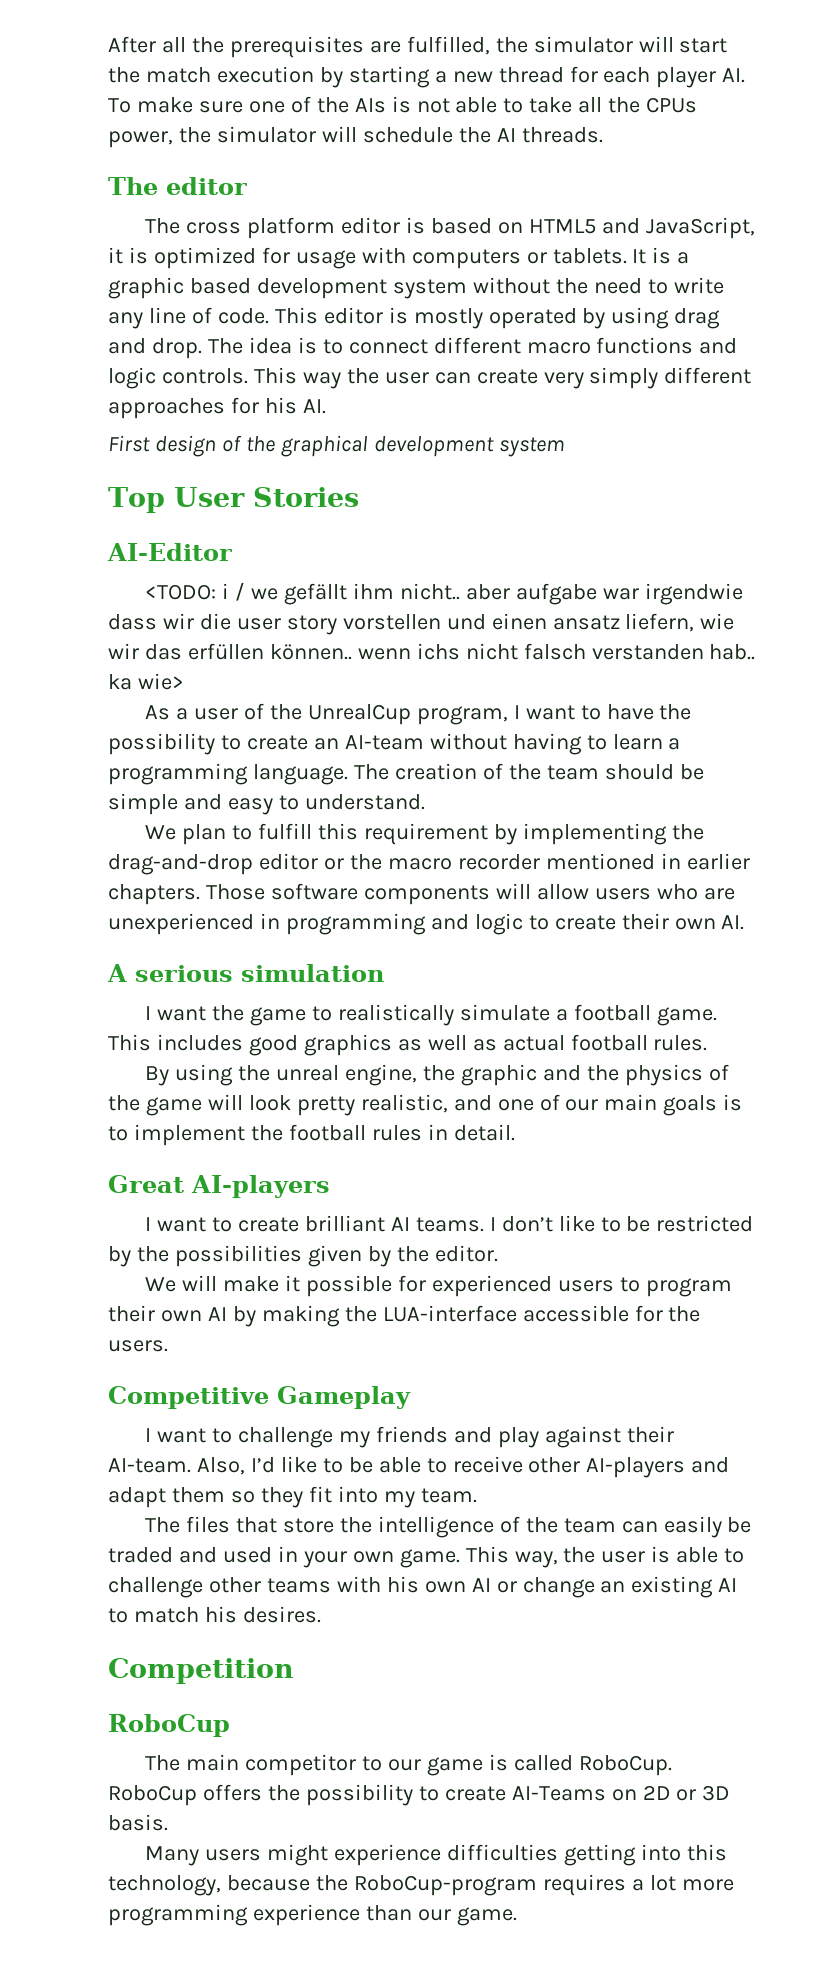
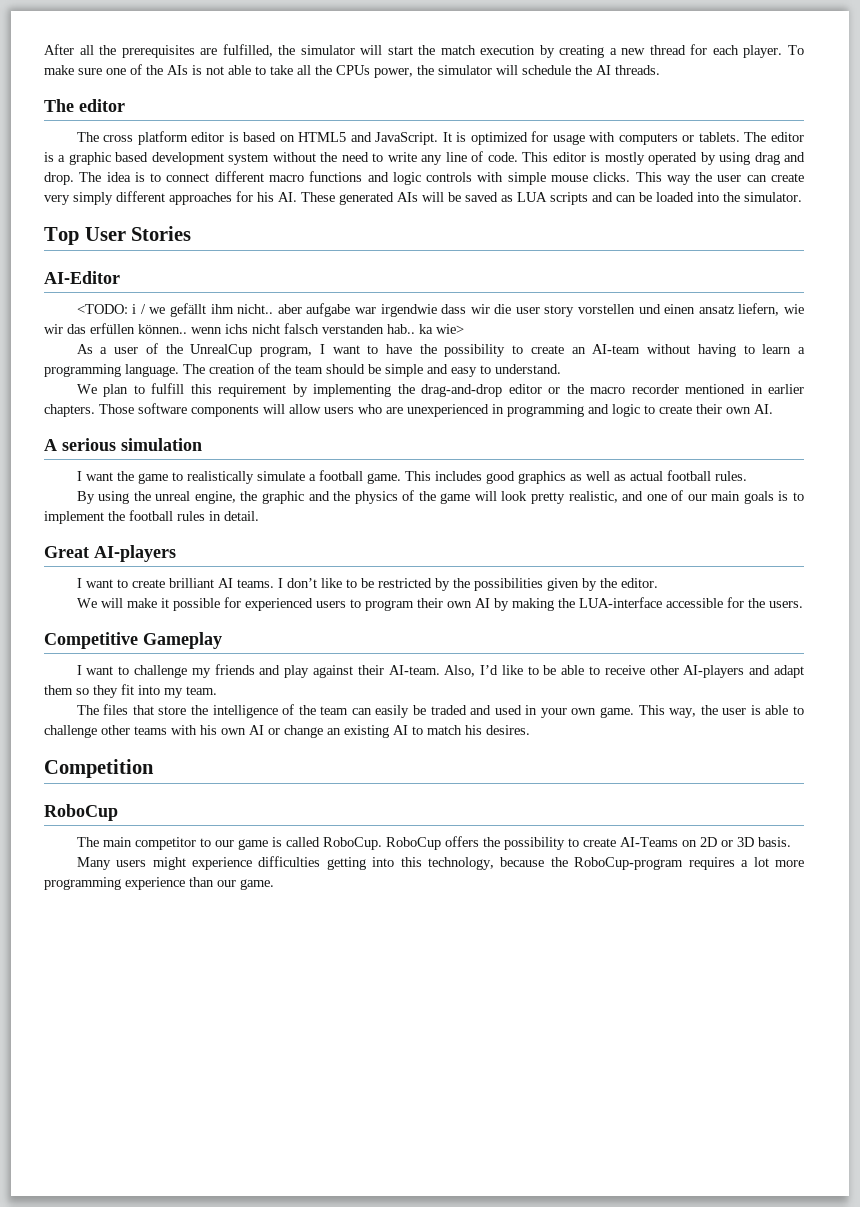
[348,66,430,88] starting -> [559,45,605,58] creating
[656,67,746,88] player AI. -> [743,45,783,58] player.
[645,217,755,239] [108,247,123,264] JavaScript, it -> [375,132,452,145] JavaScript. It
[632,249,647,264] It -> [744,132,804,142] The editor
[161,368,248,384] controls. -> [426,172,631,185] controls with simple mouse clicks.
[108,435,565,457] // First design of the graphical development system -> [301,192,802,205] These generated AIs will be saved as LUA scripts and can be loaded into the simulator.

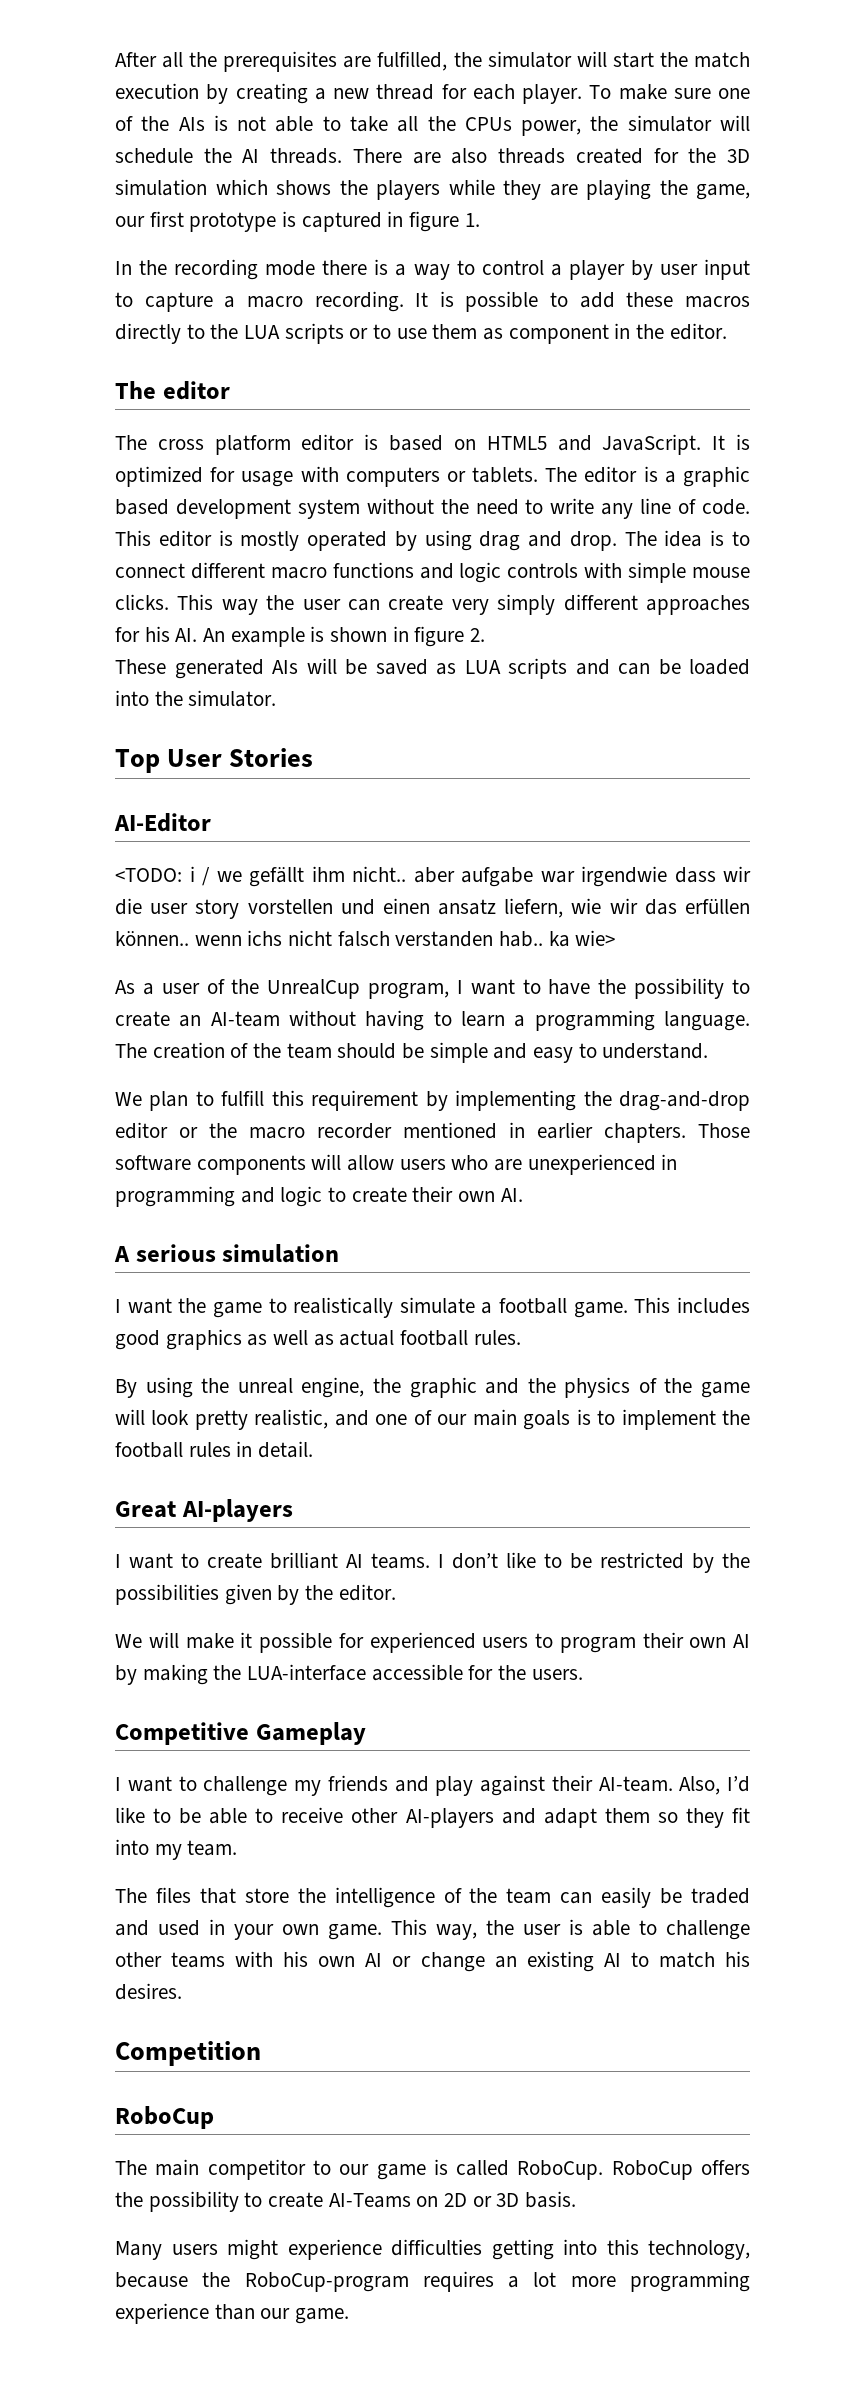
(660, 70) none -> [352,148,751,164] [115,179,750,200] [115,211,480,232] [115,259,750,280] [115,291,750,312] [115,323,727,344] There are also threads created for the 3D simulation which shows the players while they are playing the game, our first prototype is captured in figure 1. // In the recording mode there is a way to control a player by user input to capture a macro recording. It is possible to add these macros directly to the LUA scripts or to use them as component in the editor.
(297, 197) none -> [203,626,486,647] An example is shown in figure 2. //

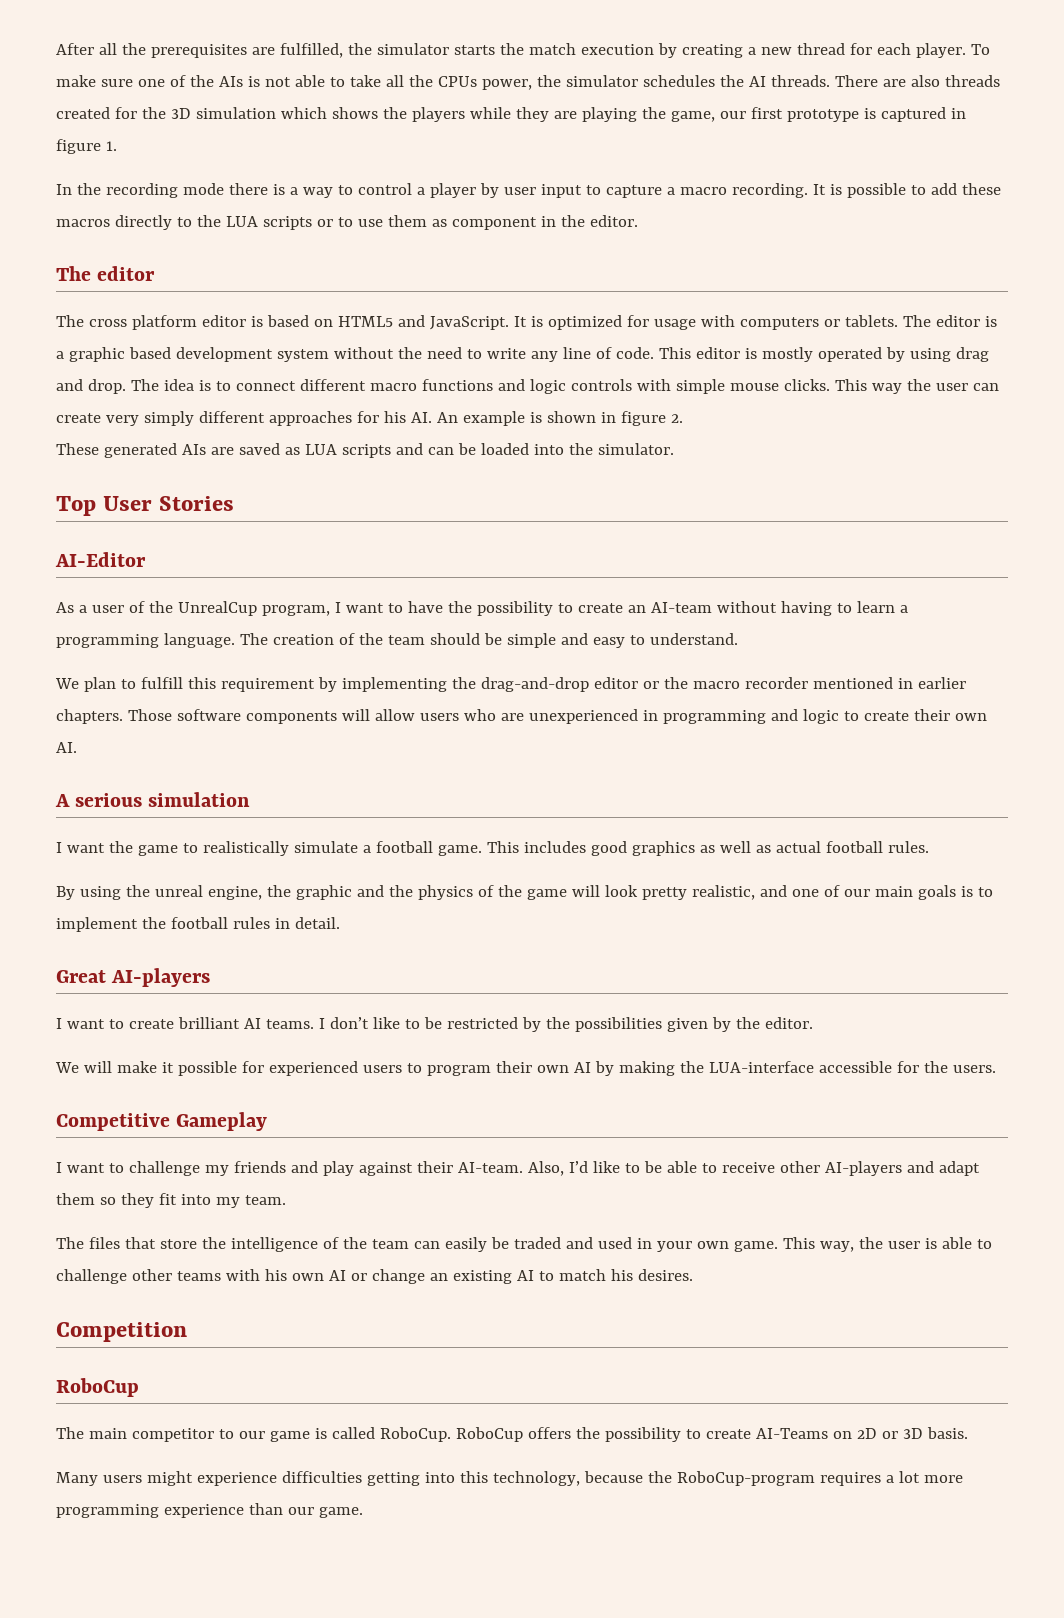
[576,51,654,68] will start -> [453,45,495,55] starts
[720,115,750,131] [115,148,193,164] will schedule -> [642,75,715,87] schedules
[306,658,367,675] will be -> [210,447,234,455] are
[115,866,751,887] [115,898,750,919] [115,930,616,947] // <TODO: i / we gefällt ihm nicht.. aber aufgabe war irgendwie dass wir die user story vorstellen und einen ansatz liefern, wie wir das erfüllen können.. wenn ichs nicht falsch verstanden hab.. ka wie> -> (146, 559) none

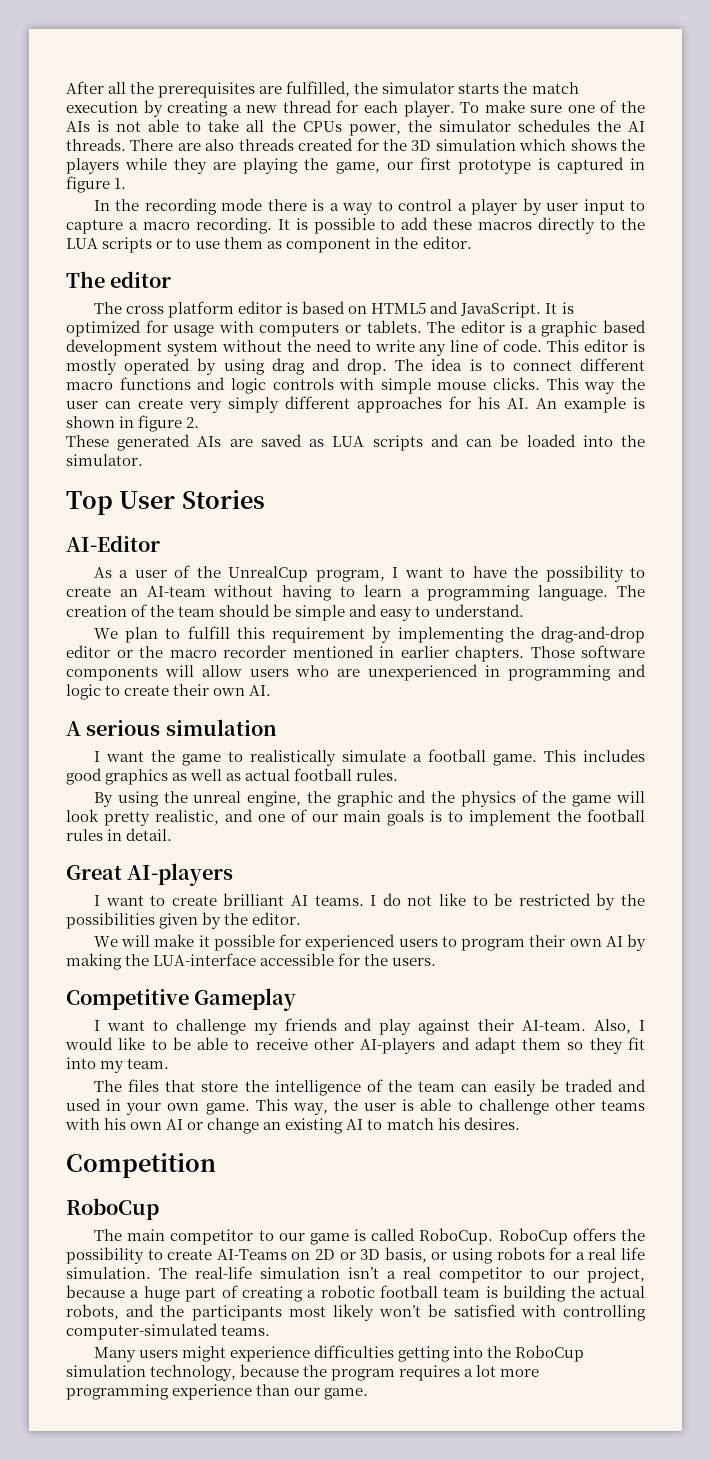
[329,1017,369,1029] don’t -> [382,893,433,906] do not
[568,1161,588,1173] I’d -> [639,1020,645,1031] [65,1037,113,1050] I would
[926,1427,968,1439] basis. -> [384,1247,646,1264] [66,1266,645,1283] [66,1285,645,1302] [66,1304,646,1321] [66,1323,271,1340] basis, or using robots for a real life simulation. The real-life simulation isn’t a real competitor to our project, because a huge part of creating a robotic football team is building the actual robots, and the participants most likely won’t be satisfied with controlling computer-simulated teams.
[459,1471,488,1483] this -> [487,1345,585,1362] [66,1365,146,1377] the RoboCup simulation
[676,1471,815,1486] RoboCup-program -> [331,1369,396,1381] program

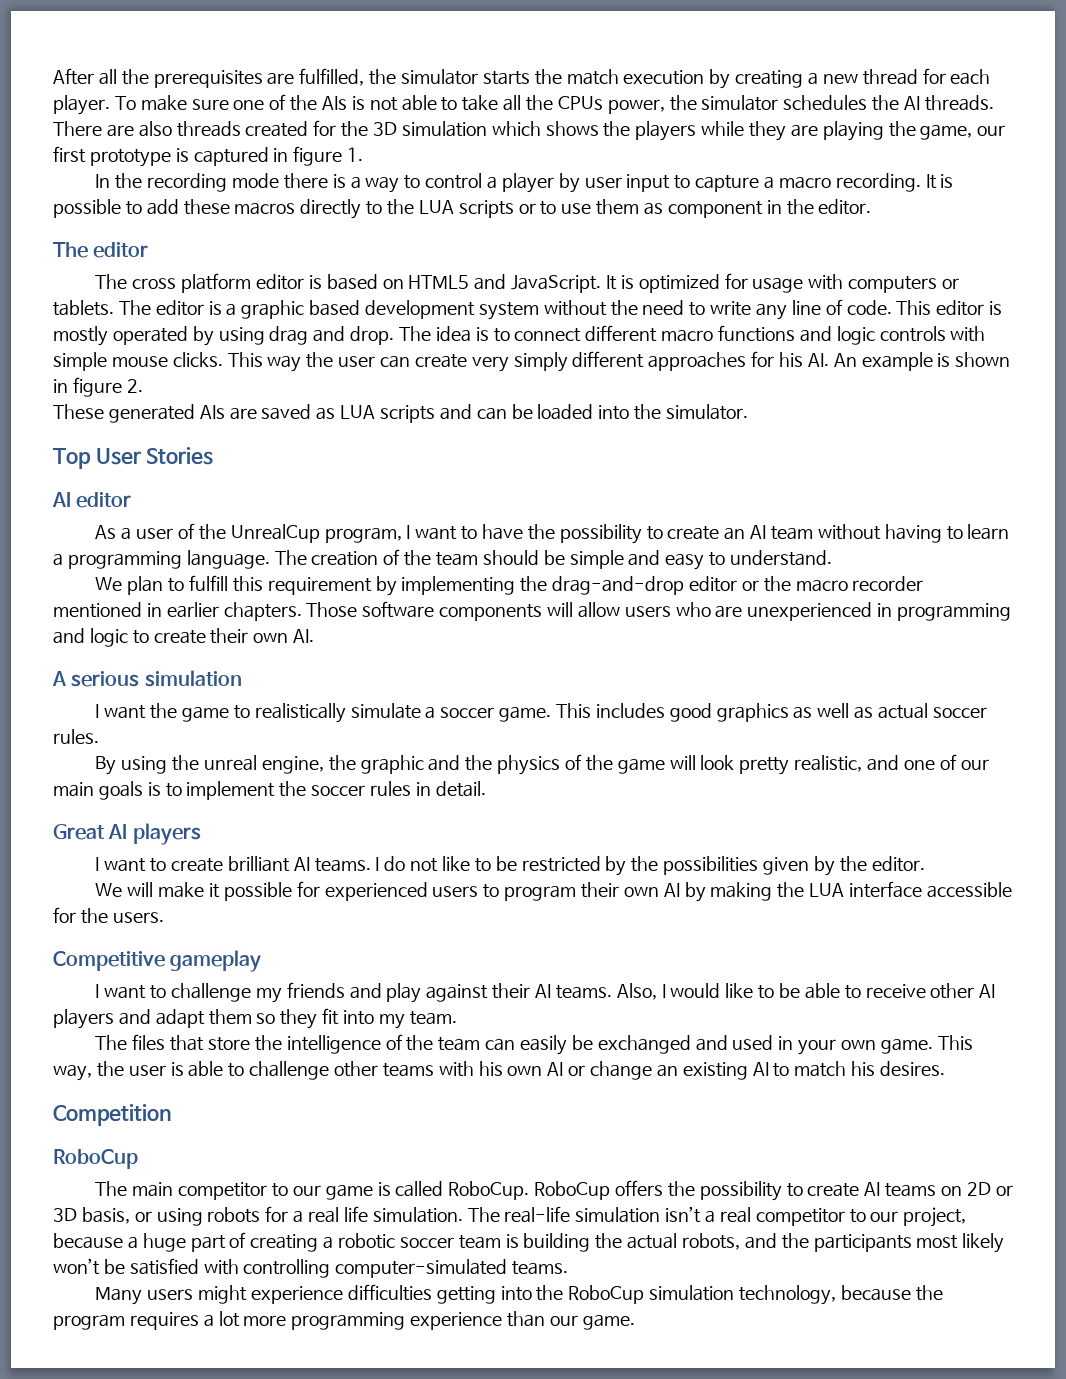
[66,535,160,552] AI-Editor -> [52,492,132,508] AI editor
[146,586,206,597] AI-team -> [750,525,814,540] AI team
[427,749,486,762] football -> [440,707,495,718] soccer
[294,768,353,781] football -> [932,707,987,718] soccer
[587,809,645,822] football -> [311,785,366,796] soccer
[127,863,234,886] AI-players -> [108,823,201,845] AI players
[153,953,257,966] LUA-interface -> [809,881,923,898] LUA interface
[194,988,297,1011] Gameplay -> [170,950,262,972] gameplay
[522,1020,587,1031] AI-team. -> [534,984,612,999] AI teams.
[360,1038,436,1054] AI-players -> [979,984,996,998] [53,1009,114,1029] AI players
[564,1079,613,1092] traded -> [597,1035,691,1054] exchanged
[216,1249,287,1260] AI-Teams -> [864,1182,937,1197] AI teams
[380,1285,439,1298] football -> [399,1237,454,1248] soccer

